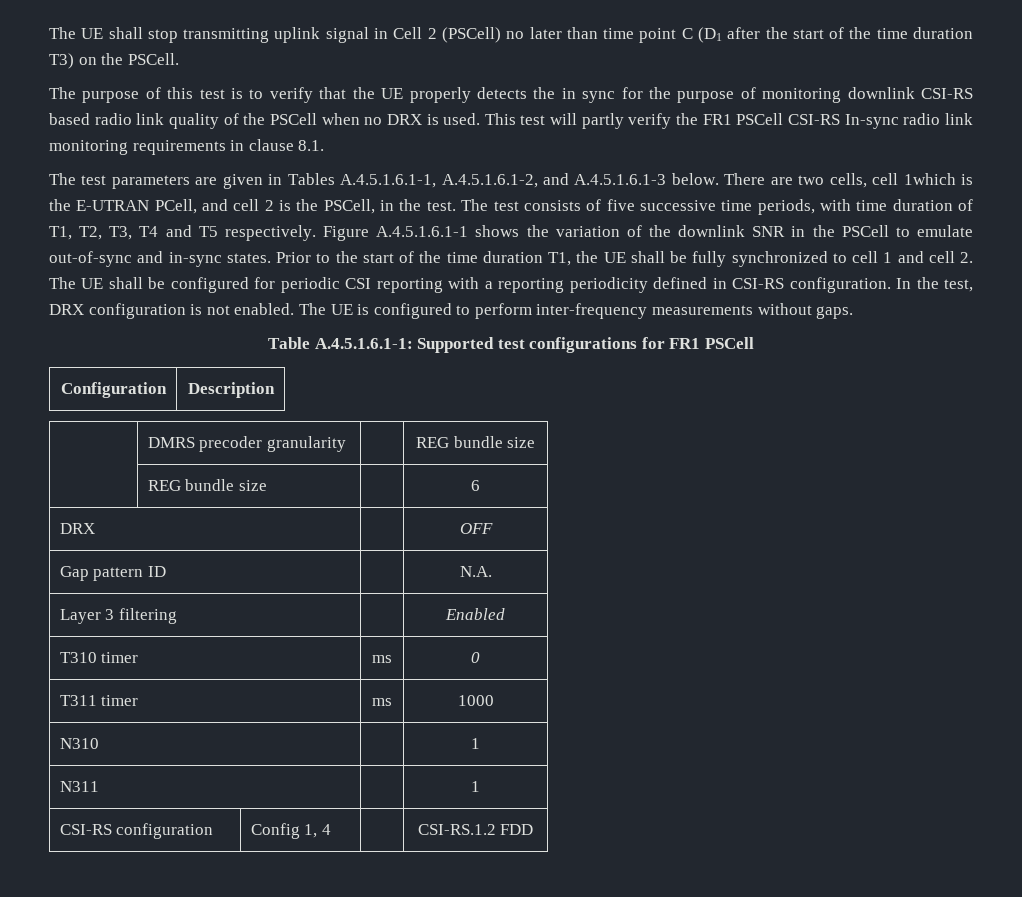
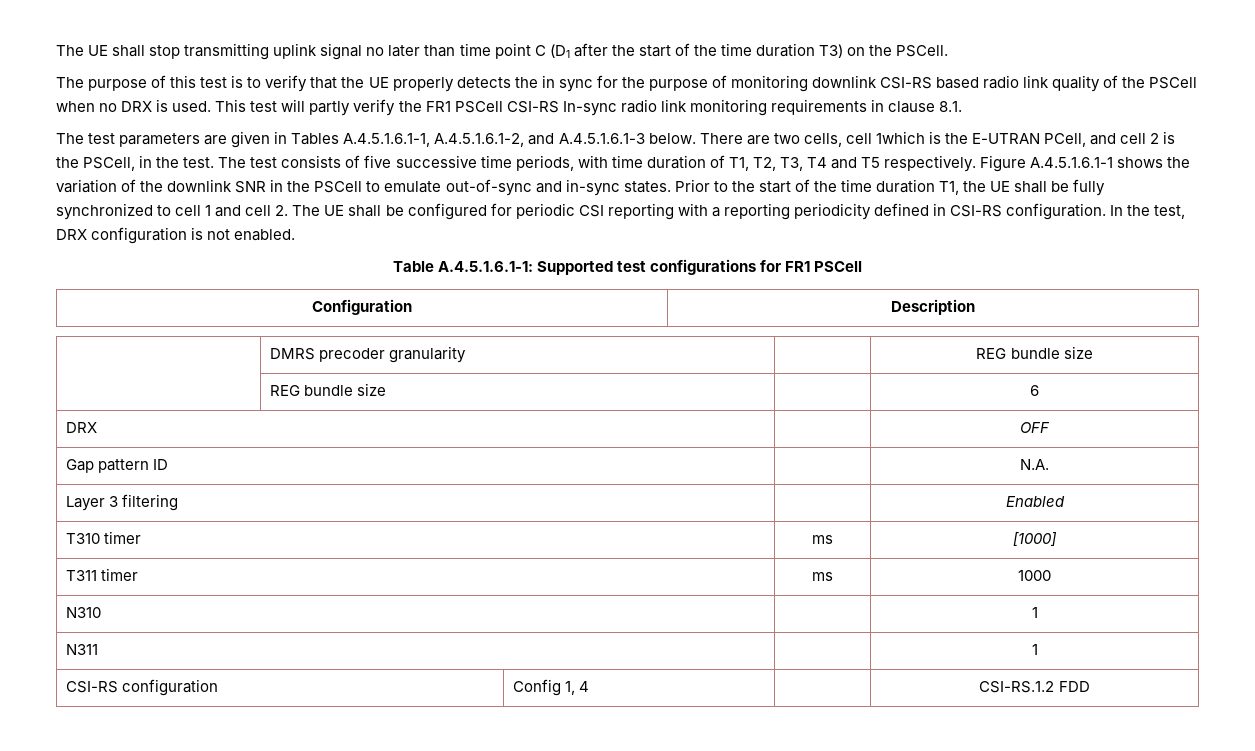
[374,27,501,43] in Cell 2 (PSCell) -> (363, 51) none
[298,303,854,319] The UE is configured to perform inter-frequency measurements without gaps. -> (296, 235) none
[471,652,480,663] 0 -> [1013,532,1057,546] [1000]

